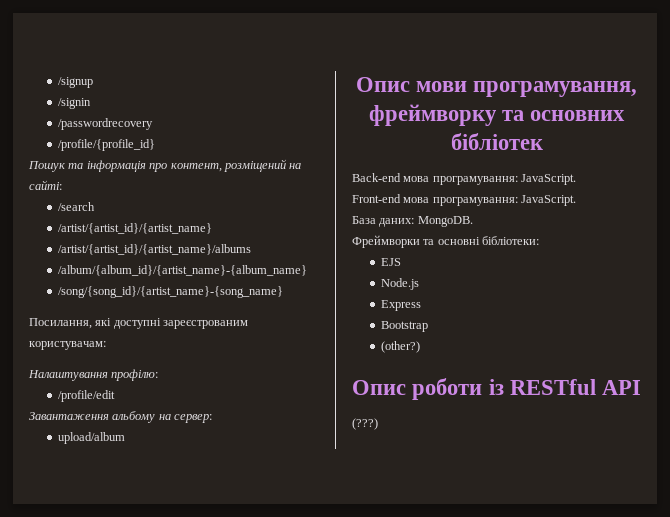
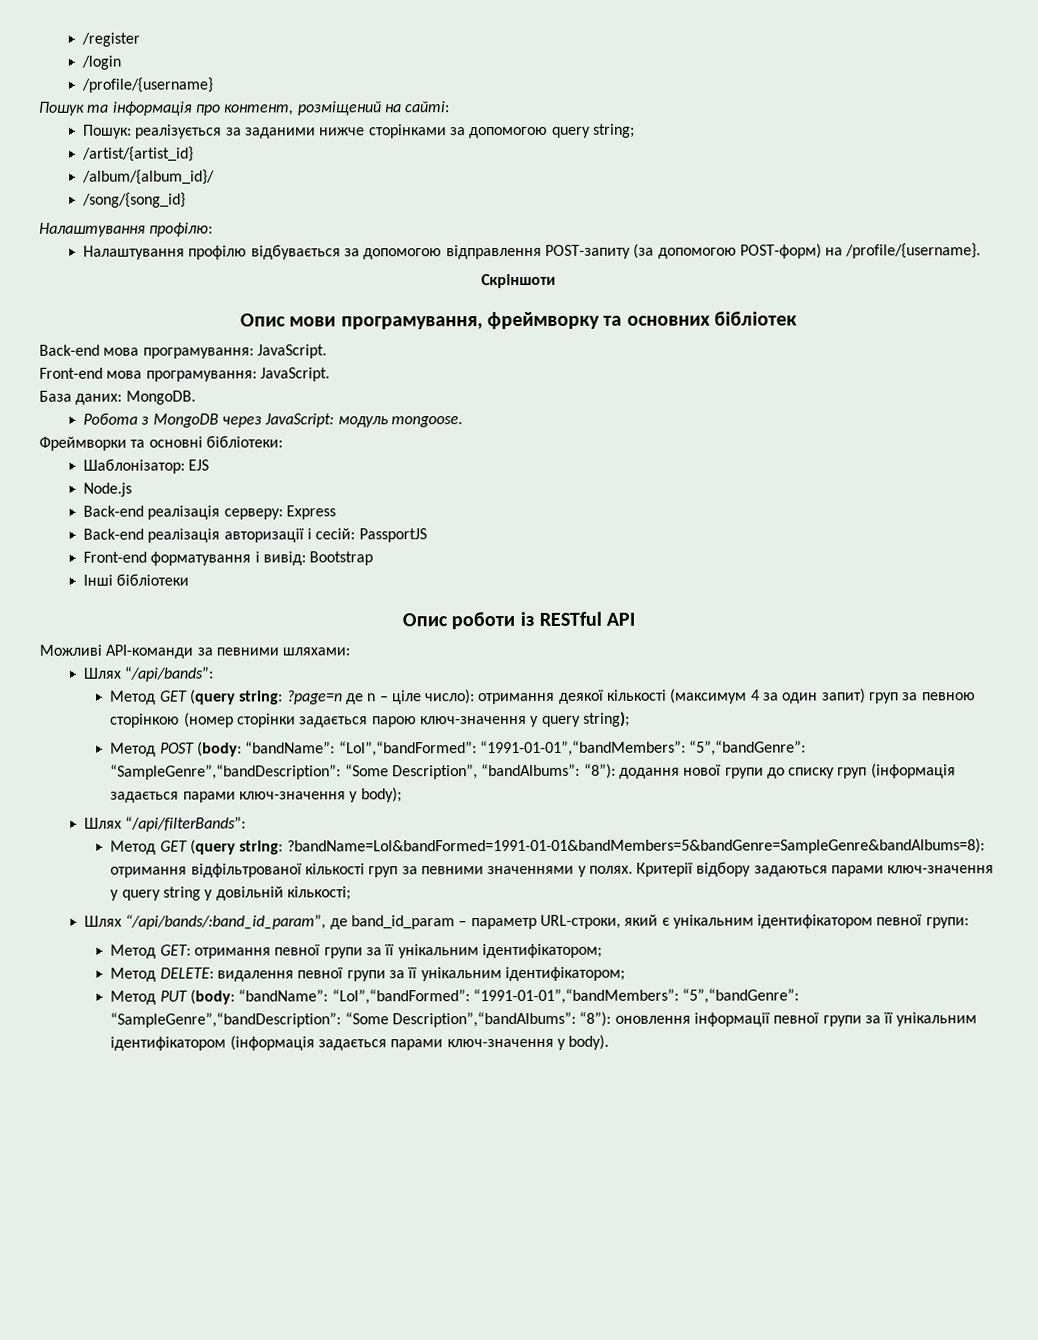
[58,77,94,88] [58,98,92,109] [58,118,154,130] [58,139,156,151] /signup // /signin // /passwordrecovery // /profile/{profile_id} -> [80,32,140,47] [80,55,121,70] [80,77,213,93] /register // /login // /profile/{username}
[58,202,96,211] [58,223,213,234] [58,244,252,255] [58,265,308,276] [58,286,284,298] [29,318,249,329] [29,341,106,350] [28,369,159,381] [58,390,116,402] [29,411,213,423] [58,432,126,444] /search // /artist/{artist_id}/{artist_name} // /artist/{artist_id}/{artist_name}/albums // /album/{album_id}/{artist_name}-{album_name} // /song/{song_id}/{artist_name}-{song_name} // Посилання, які доступні зареєстрованим користувачам: // Налаштування профілю: // /profile/edit // Завантаження альбому на сервер: // upload/album -> [82,123,635,139] [81,146,194,162] [81,169,215,185] [81,192,186,208] [39,222,214,237] [82,243,982,260] [481,273,556,289] Пошук: реалізується за заданими нижче сторінками за допомогою query string; // /artist/{artist_id} // /album/{album_id}/ // /song/{song_id} // Налаштування профілю: // Налаштування профілю відбувається за допомогою відправлення POST-запиту (за допомогою POST-форм) на /profile/{username}. // Скріншоти
(473, 221) none -> [82,412,463,428] // Робота з MongoDB через JavaScript: модуль mongoose.
(540, 240) none -> [82,458,185,474] Шаблонізатор:
[381,300,422,311] Express // -> [82,505,336,520] [82,528,427,543] [82,551,306,566] Back-end реалізація серверу: Express // Back-end реалізація авторизації і сесій: PassportJS // Front-end форматування і вивід:
[381,341,421,353] (other?) -> [82,573,190,586] Інші бібліотеки
[352,418,378,430] (???) -> [39,644,351,659] [82,666,215,682] [110,688,976,705] [110,711,630,728] [110,740,807,757] [110,763,956,780] [110,787,402,803] [83,816,247,832] [110,838,985,855] [110,861,995,878] [110,886,351,901] [83,914,969,930] [110,943,602,959] [110,966,625,982] [110,988,800,1005] [110,1011,978,1028] [110,1034,610,1051] Можливі API-команди за певними шляхами: // Шлях “/api/bands”: // Метод GET (query string: ?page=n де n – ціле число): отримання деякої кількості (максимум 4 за один запит) груп за певною сторінкою (номер сторінки задається парою ключ-значення у query string); // Метод POST (body: “bandName”: “Lol”,“bandFormed”: “1991-01-01”,“bandMembers”: “5”,“bandGenre”: “SampleGenre”,“bandDescription”: “Some Description”, “bandAlbums”: “8”): додання нової групи до списку груп (інформація задається парами ключ-значення у body); // Шлях “/api/filterBands”: // Метод GET (query string: ?bandName=Lol&bandFormed=1991-01-01&bandMembers=5&bandGenre=SampleGenre&bandAlbums=8): отримання відфільтрованої кількості груп за певними значеннями у полях. Критерії відбору задаються парами ключ-значення у query string у довільній кількості; // Шлях “/api/bands/:band_id_param”, де band_id_param – параметр URL-строки, який є унікальним ідентифікатором певної групи: // Метод GET: отримання певної групи за її унікальним ідентифікатором; // Метод DELETE: видалення певної групи за її унікальним ідентифікатором; // Метод PUT (body: “bandName”: “Lol”,“bandFormed”: “1991-01-01”,“bandMembers”: “5”,“bandGenre”: “SampleGenre”,“bandDescription”: “Some Description”,“bandAlbums”: “8”): оновлення інформації певної групи за її унікальним ідентифікатором (інформація задається парами ключ-значення у body).

